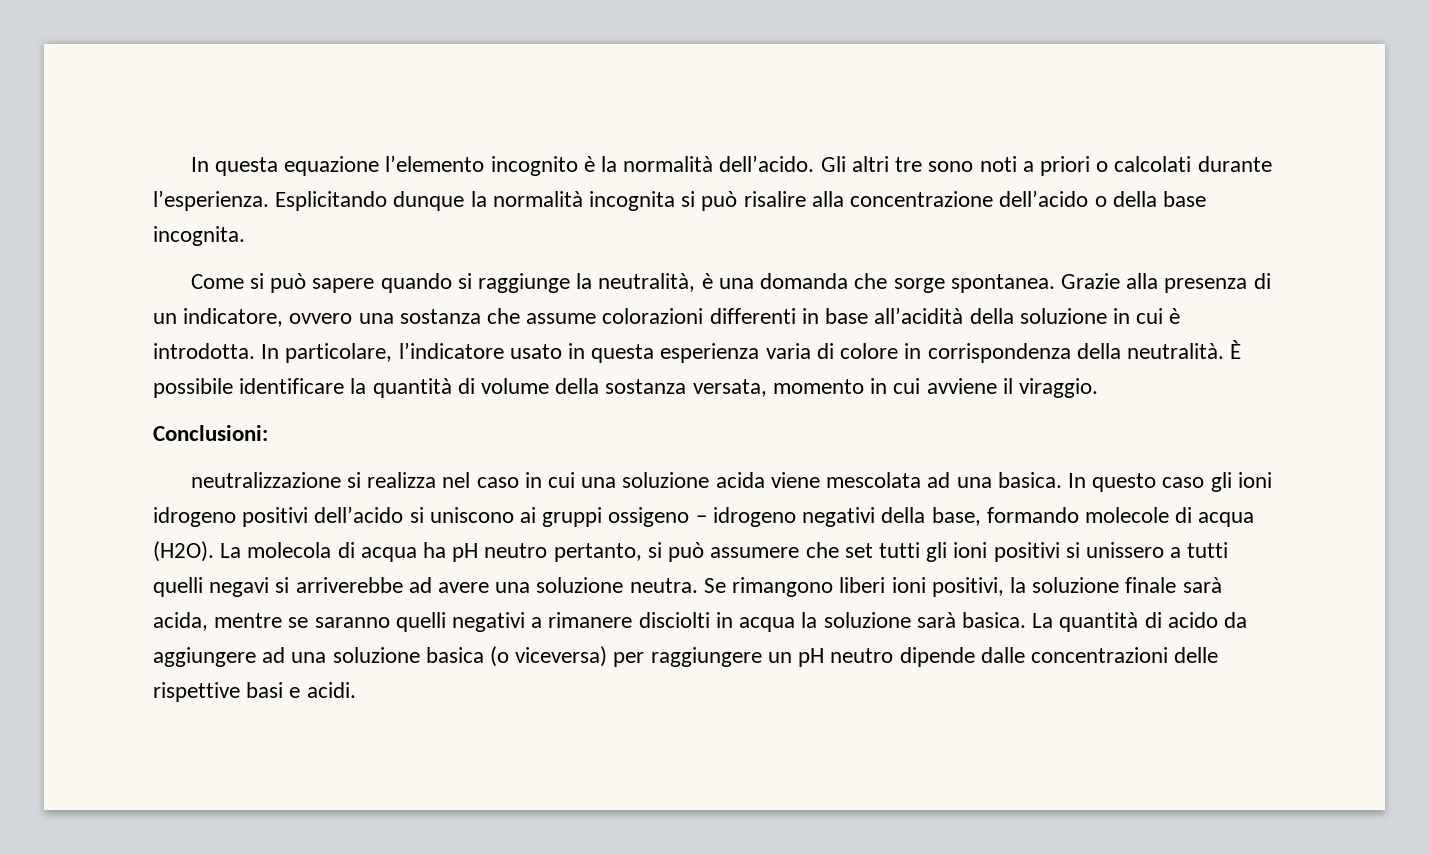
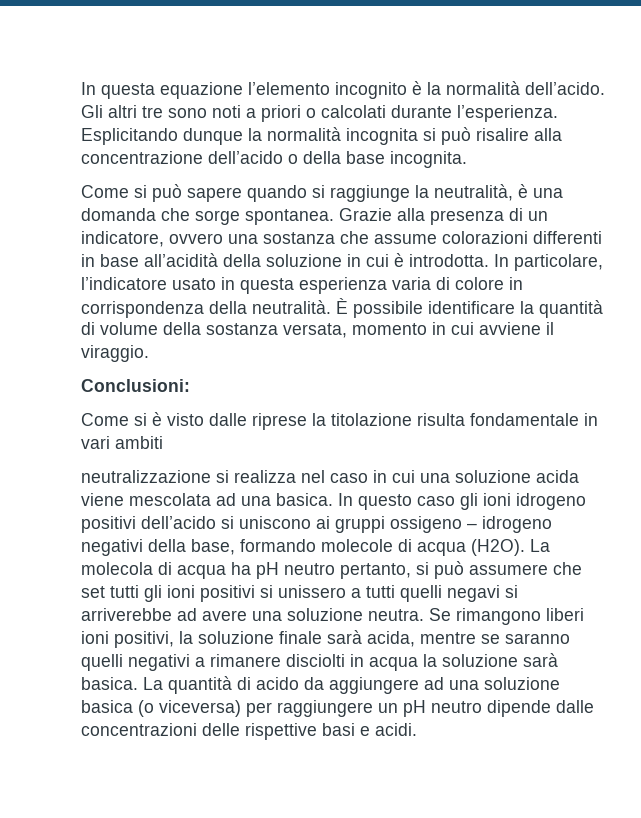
(268, 433) none -> [81,412,598,430] [81,436,163,449] // Come si è visto dalle riprese la titolazione risulta fondamentale in vari ambiti

